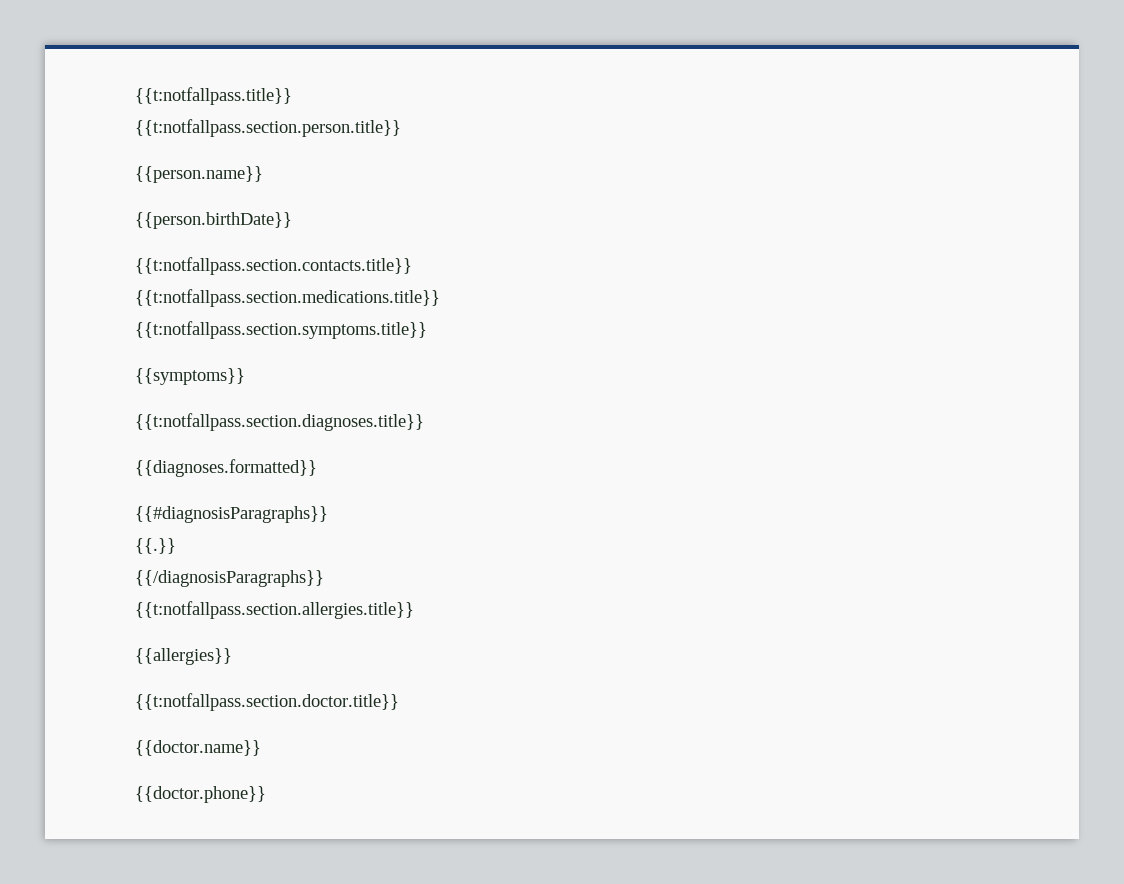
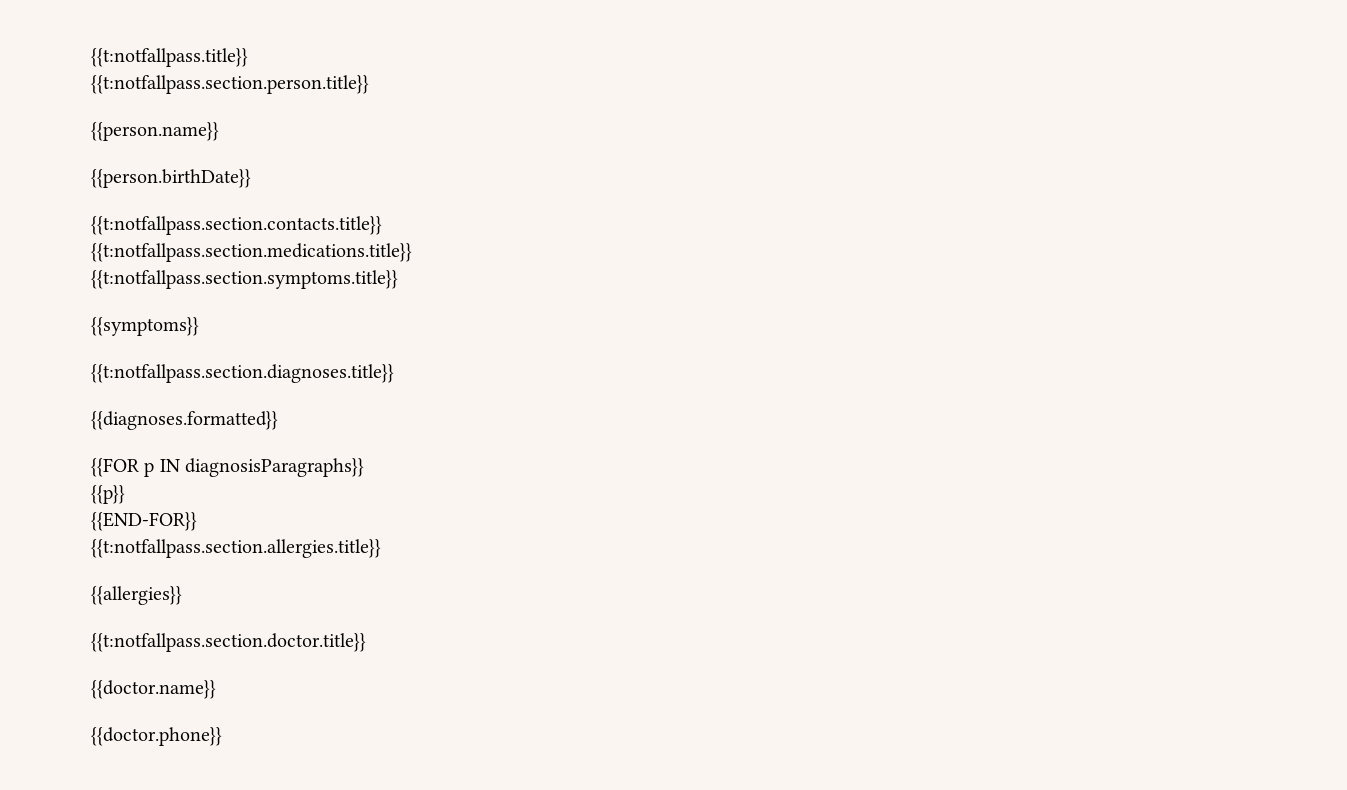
[135,506,328,523] [135,538,176,554] [135,570,324,587] {{#diagnosisParagraphs}} // {{.}} // {{/diagnosisParagraphs}} -> [91,458,365,477] [91,485,125,504] [91,512,197,531] {{FOR p IN diagnosisParagraphs}} // {{p}} // {{END-FOR}}

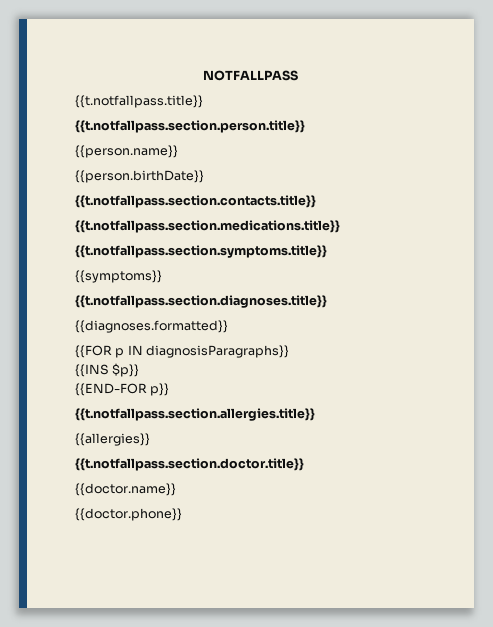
[91,48,248,67] [91,75,369,94] {{t:notfallpass.title}} // {{t:notfallpass.section.person.title}} -> [203,70,298,81] [75,95,203,108] [75,120,305,133] NOTFALLPASS // {{t.notfallpass.title}} // {{t.notfallpass.section.person.title}}
[91,216,382,235] [91,243,412,262] [91,270,398,289] {{t:notfallpass.section.contacts.title}} // {{t:notfallpass.section.medications.title}} // {{t:notfallpass.section.symptoms.title}} -> [75,195,316,208] [75,220,340,233] [75,245,327,258] {{t.notfallpass.section.contacts.title}} // {{t.notfallpass.section.medications.title}} // {{t.notfallpass.section.symptoms.title}}
[91,364,394,383] {{t:notfallpass.section.diagnoses.title}} -> [75,295,327,308] {{t.notfallpass.section.diagnoses.title}}
[91,485,125,504] [91,512,197,531] [91,539,381,558] {{p}} // {{END-FOR}} // {{t:notfallpass.section.allergies.title}} -> [75,363,140,377] [75,383,170,396] [75,408,315,421] {{INS $p}} // {{END-FOR p}} // {{t.notfallpass.section.allergies.title}}
[91,633,366,652] {{t:notfallpass.section.doctor.title}} -> [75,458,304,471] {{t.notfallpass.section.doctor.title}}

